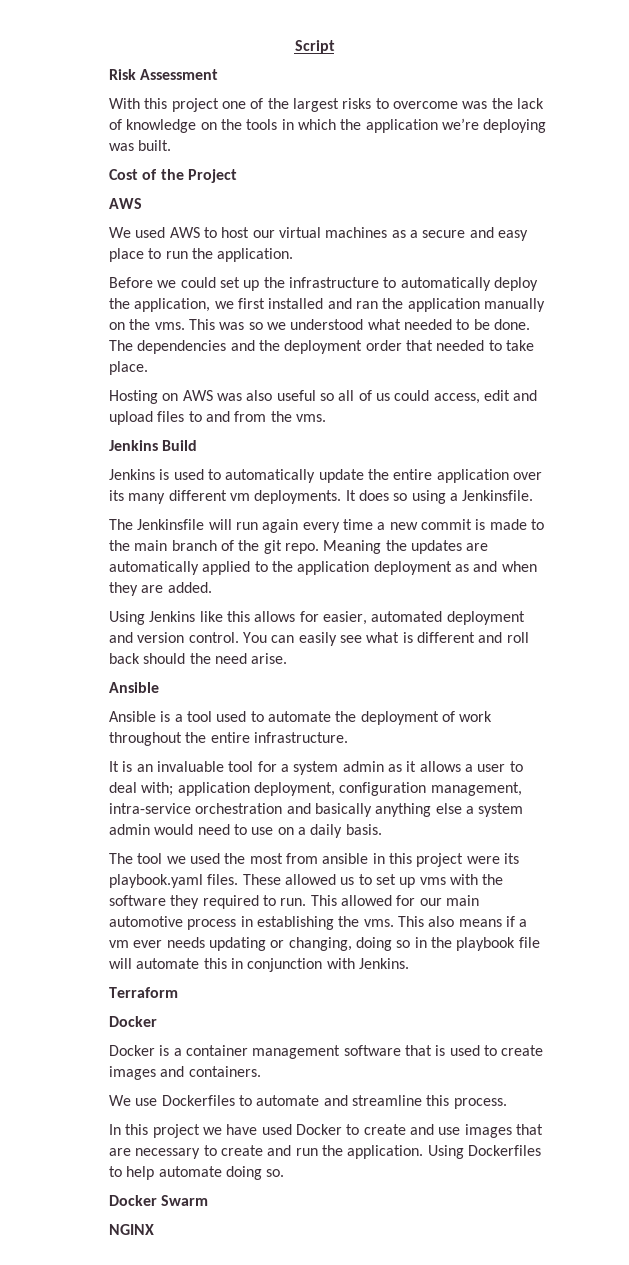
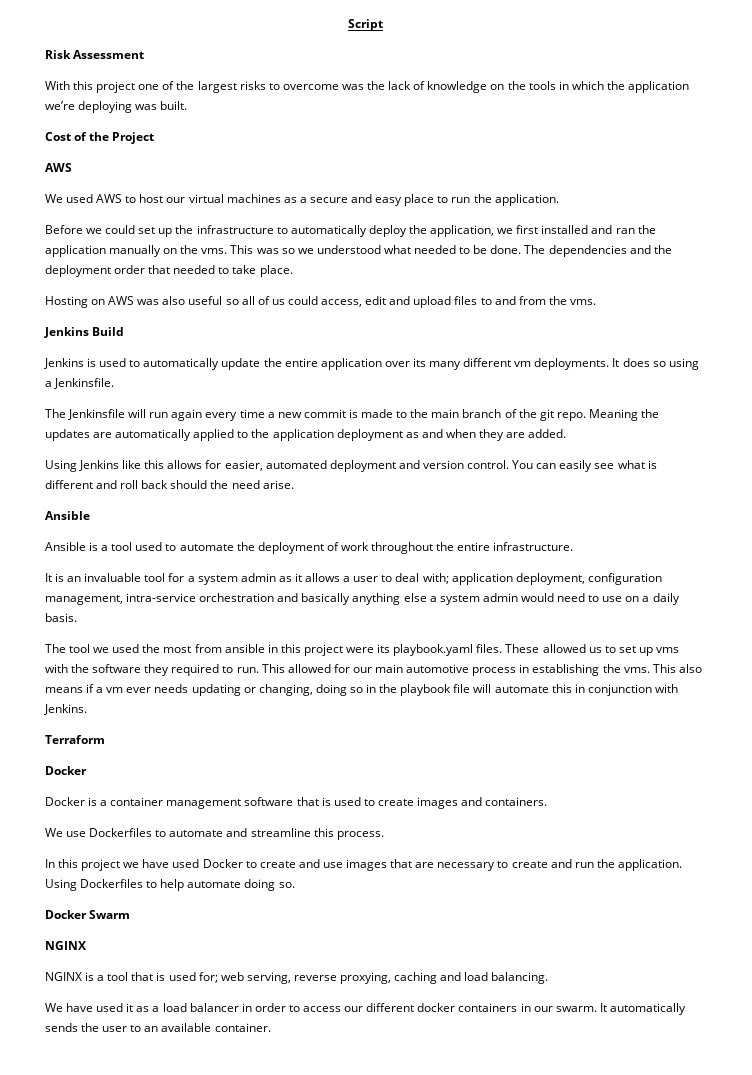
(155, 1229) none -> [44,972,549,984] [44,1003,686,1015] [44,1023,271,1032] // NGINX is a tool that is used for; web serving, reverse proxying, caching and load balancing. // We have used it as a load balancer in order to access our different docker containers in our swarm. It automatically sends the user to an available container.

